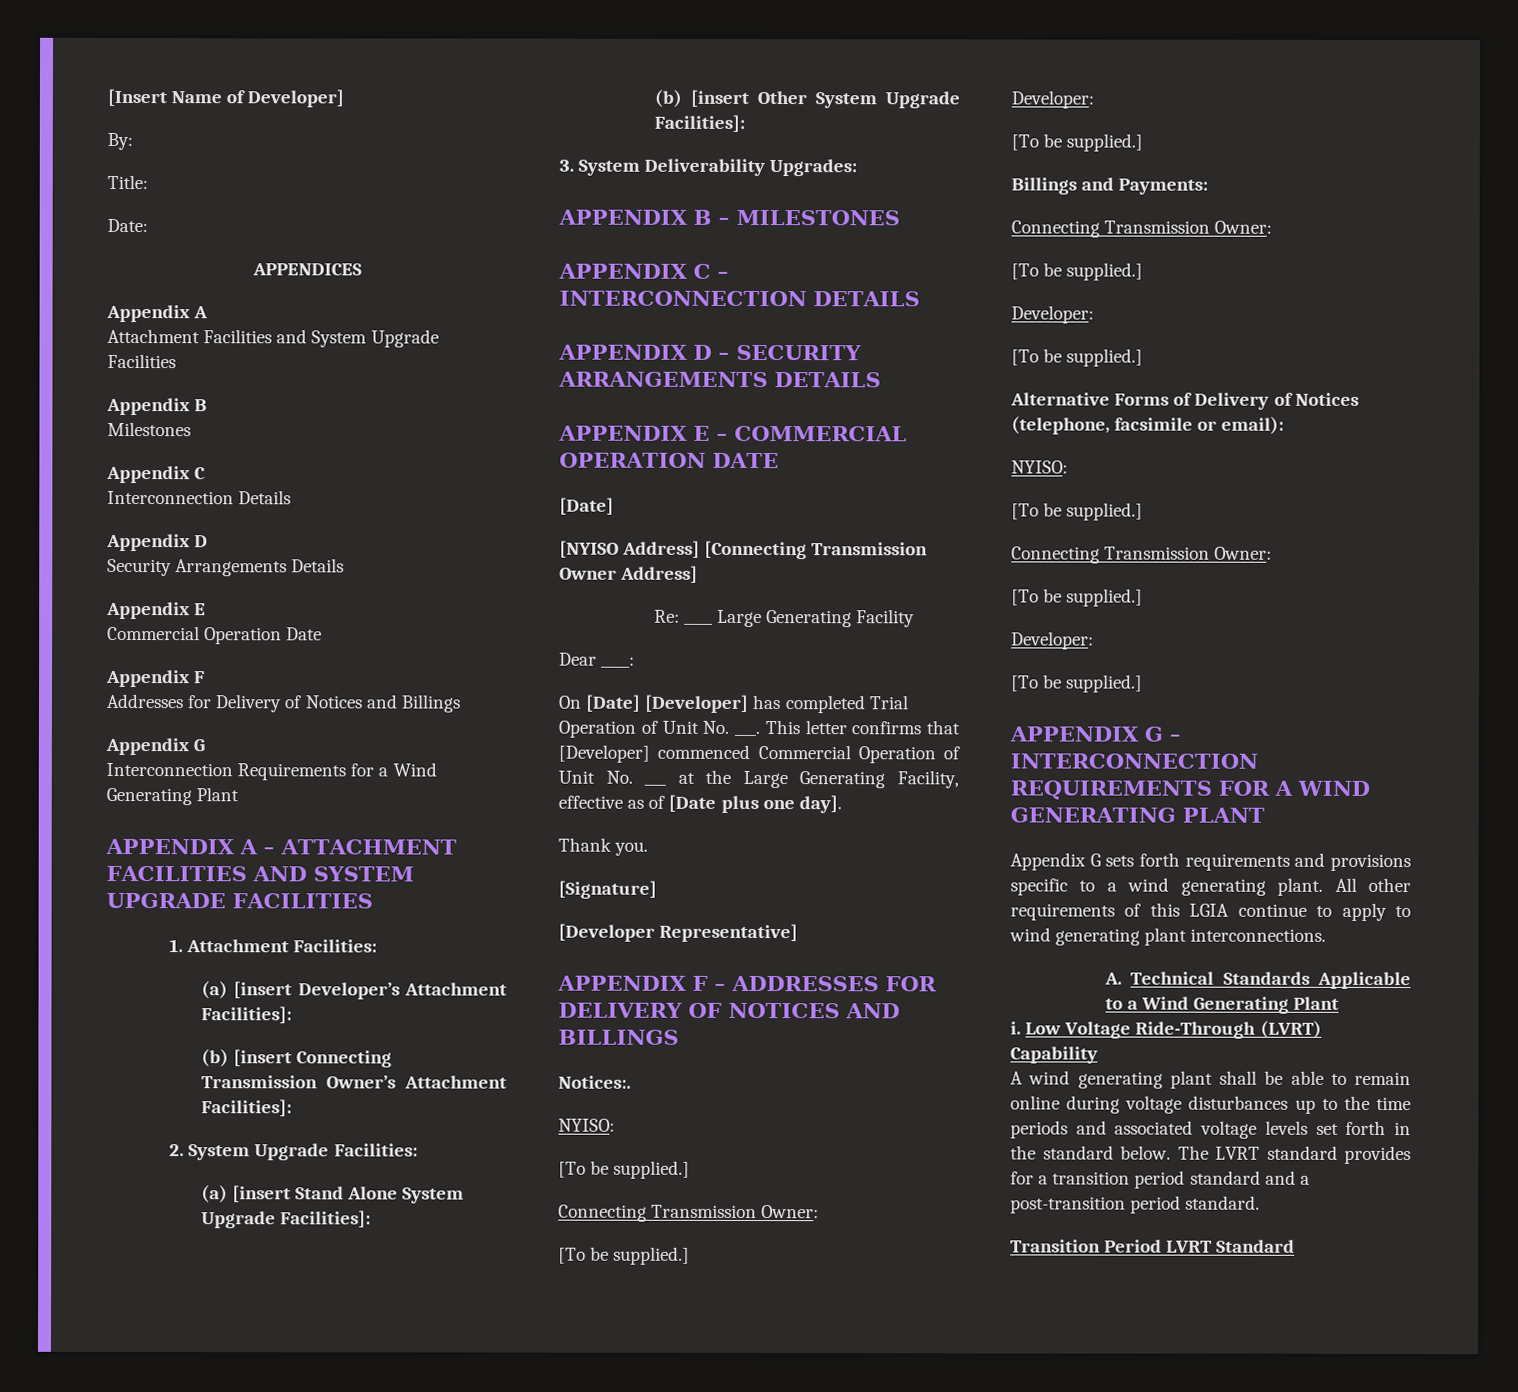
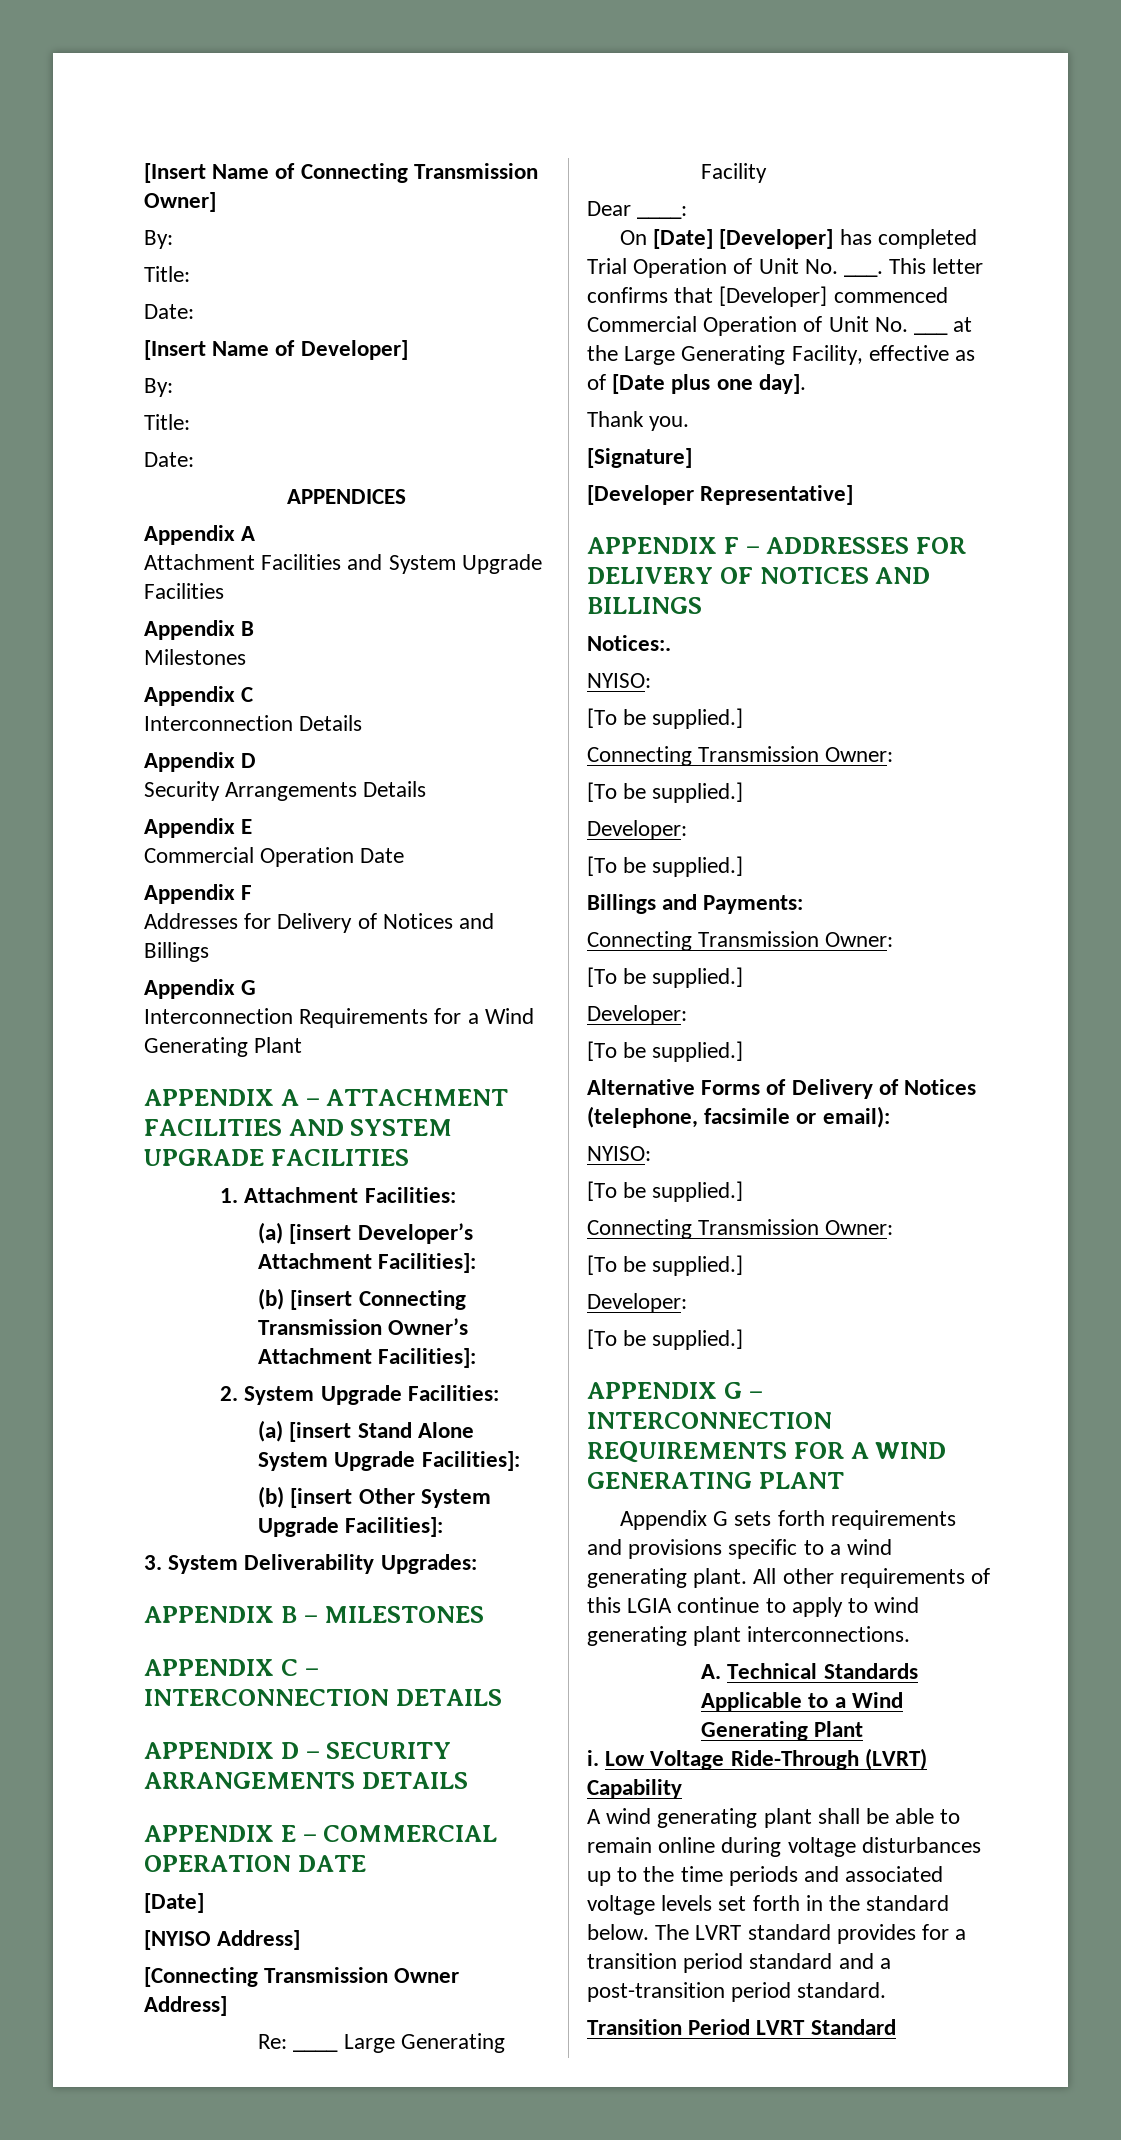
[107,88,246,107] [Insert Name of -> [144,163,538,183] [144,192,216,212] [144,230,173,249] [144,266,190,282] [144,304,194,319] [144,340,296,360] [Insert Name of Connecting Transmission Owner] // By: // Title: // Date: // [Insert Name of
(701, 549) none -> (301, 1940) //

